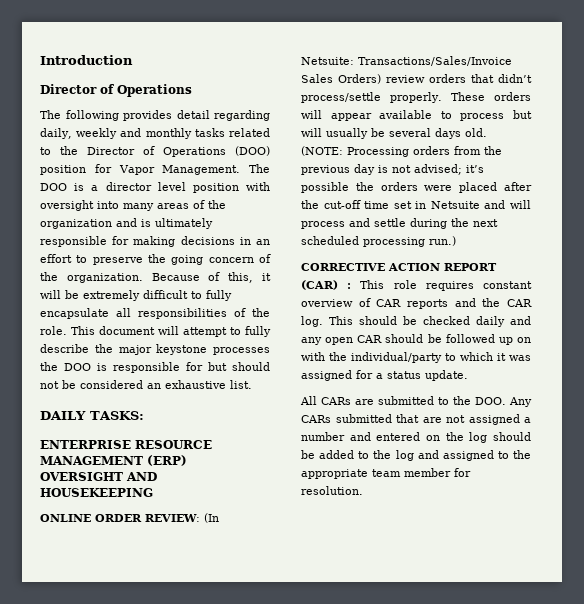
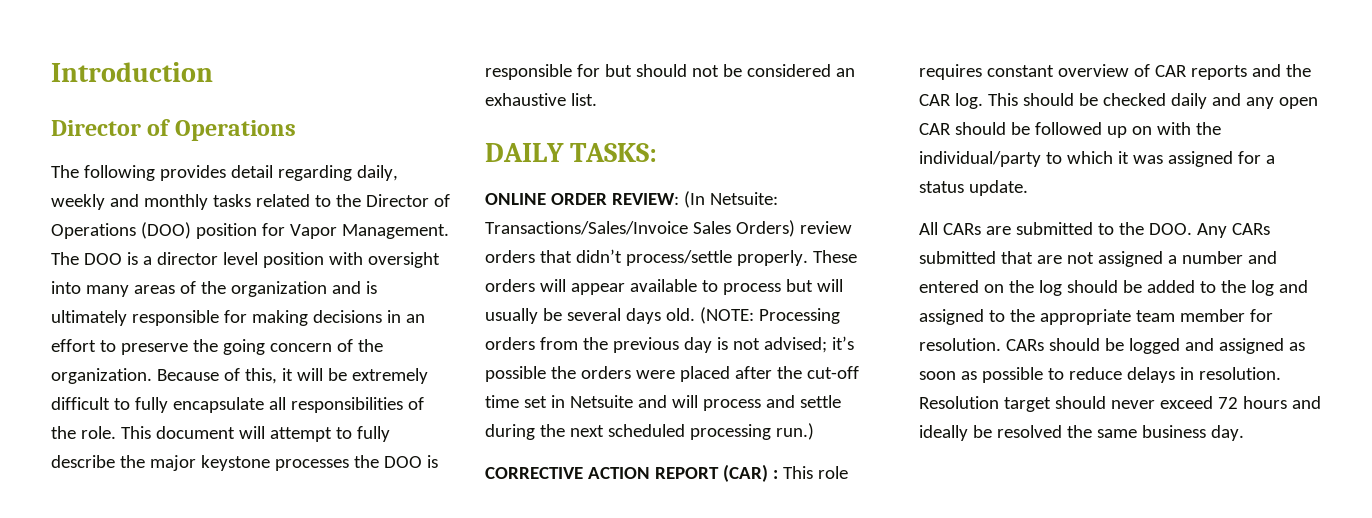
[40,440,212,449] [40,455,187,466] [40,472,157,481] [40,488,153,497] // ENTERPRISE RESOURCE MANAGEMENT (ERP) OVERSIGHT AND HOUSEKEEPING -> (658, 152) none
(363, 490) none -> [1005,338,1305,354] [919,367,1281,383] [919,396,1321,412] [919,425,1244,441] CARs should be logged and assigned as soon as possible to reduce delays in resolution. Resolution target should never exceed 72 hours and ideally be resolved the same business day.

